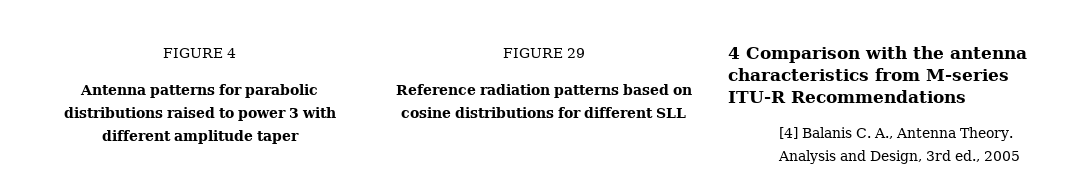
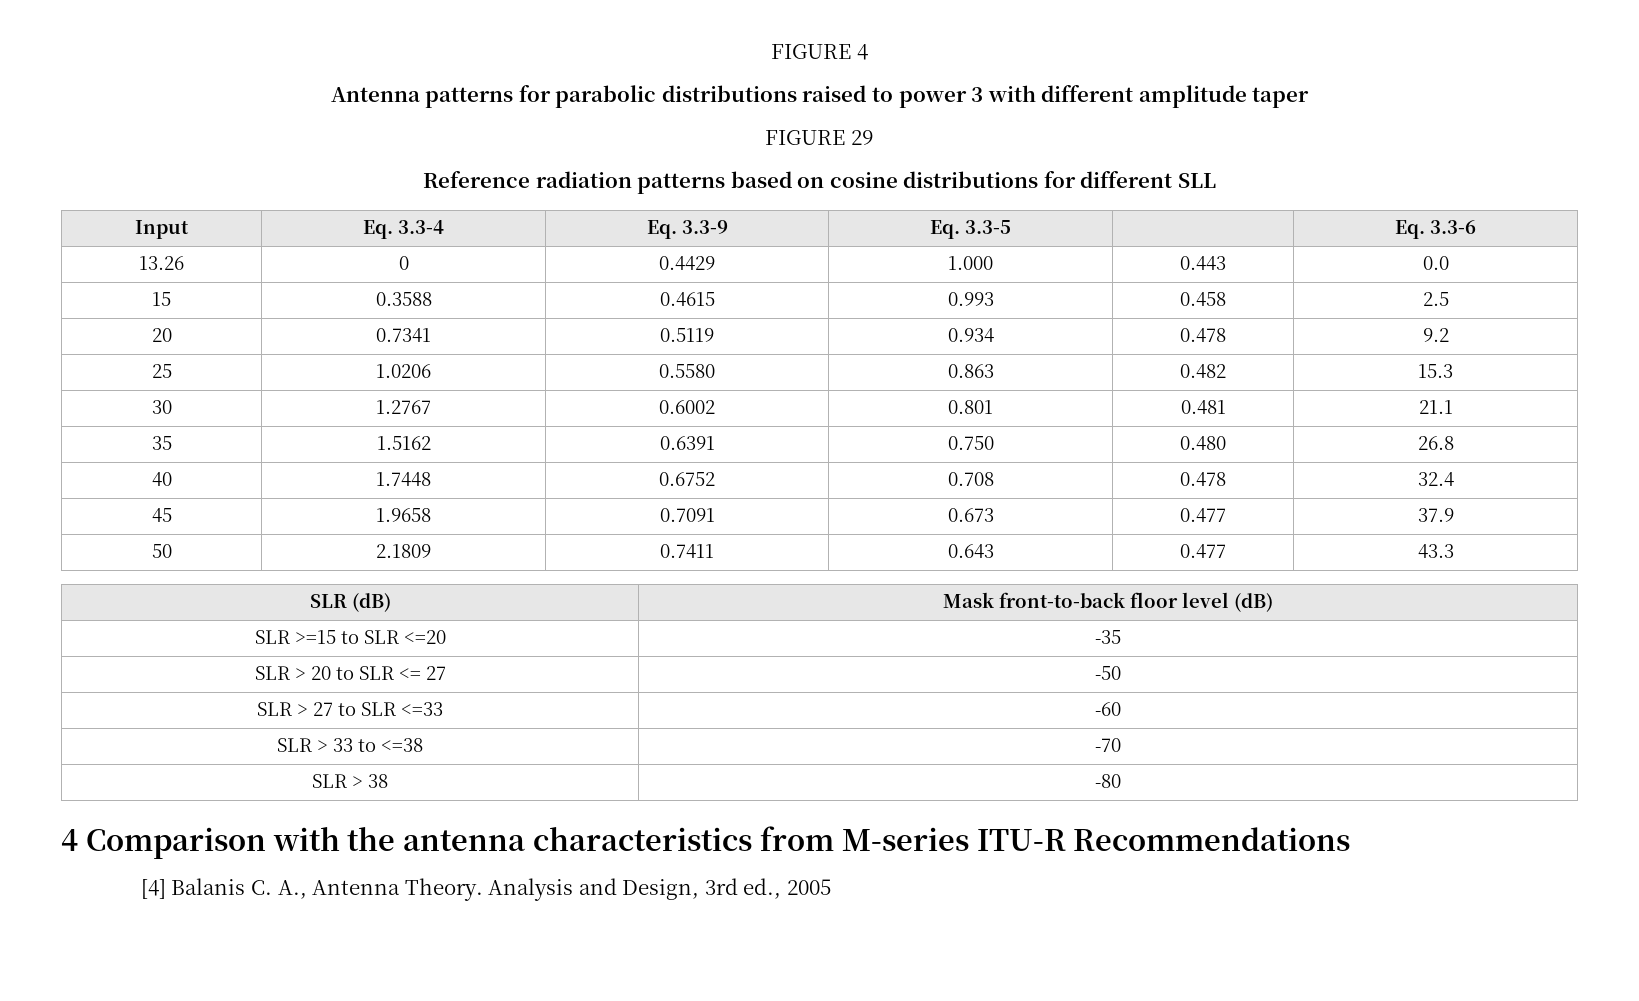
(686, 113) none -> [135,220,189,239] [363,220,444,239] [646,220,728,239] [930,220,1011,239] [1395,220,1476,239] [139,256,184,270] [398,256,409,270] [659,256,715,270] [948,256,993,270] [1180,256,1226,270] [1422,256,1449,270] [152,292,171,306] [375,292,432,306] [659,292,715,306] [947,292,994,306] [1180,292,1226,306] [1422,292,1449,306] [151,328,172,342] [376,328,431,342] [660,328,714,342] [947,328,994,342] [1180,328,1226,342] [1422,328,1449,342] [151,364,172,378] [376,364,431,378] [659,364,715,378] [947,364,994,378] [1180,364,1226,378] [1418,364,1453,378] [151,400,172,414] [376,400,431,414] [659,400,715,414] [948,400,993,414] [1180,400,1226,414] [1418,400,1453,414] [151,436,172,450] [376,436,431,450] [659,436,715,450] [947,436,994,450] [1180,436,1226,450] [1417,436,1454,450] [151,472,172,486] [376,472,431,486] [659,472,715,486] [947,472,994,486] [1180,472,1226,486] [1417,472,1454,486] [151,508,172,522] [376,508,431,522] [659,508,715,522] [947,508,994,522] [1180,508,1226,522] [1417,508,1454,522] [151,544,172,558] [376,544,431,558] [660,544,714,558] [947,544,994,558] [1180,544,1226,558] [1417,544,1454,558] [309,593,391,612] [943,592,1273,612] [254,630,446,644] [1095,630,1121,644] [254,666,446,680] [1095,666,1121,680] [257,702,443,716] [1095,702,1121,716] [277,738,423,752] [1095,738,1121,752] [312,774,388,788] [1095,774,1121,788] // Input | Eq. 3.3-4 | Eq. 3.3-9 | Eq. 3.3-5 | | Eq. 3.3-6 // 13.26 | 0 | 0.4429 | 1.000 | 0.443 | 0.0 // 15 | 0.3588 | 0.4615 | 0.993 | 0.458 | 2.5 // 20 | 0.7341 | 0.5119 | 0.934 | 0.478 | 9.2 // 25 | 1.0206 | 0.5580 | 0.863 | 0.482 | 15.3 // 30 | 1.2767 | 0.6002 | 0.801 | 0.481 | 21.1 // 35 | 1.5162 | 0.6391 | 0.750 | 0.480 | 26.8 // 40 | 1.7448 | 0.6752 | 0.708 | 0.478 | 32.4 // 45 | 1.9658 | 0.7091 | 0.673 | 0.477 | 37.9 // 50 | 2.1809 | 0.7411 | 0.643 | 0.477 | 43.3 // SLR (dB) | Mask front-to-back floor level (dB) // SLR >=15 to SLR <=20 | -35 // SLR > 20 to SLR <= 27 | -50 // SLR > 27 to SLR <=33 | -60 // SLR > 33 to <=38 | -70 // SLR > 38 | -80

